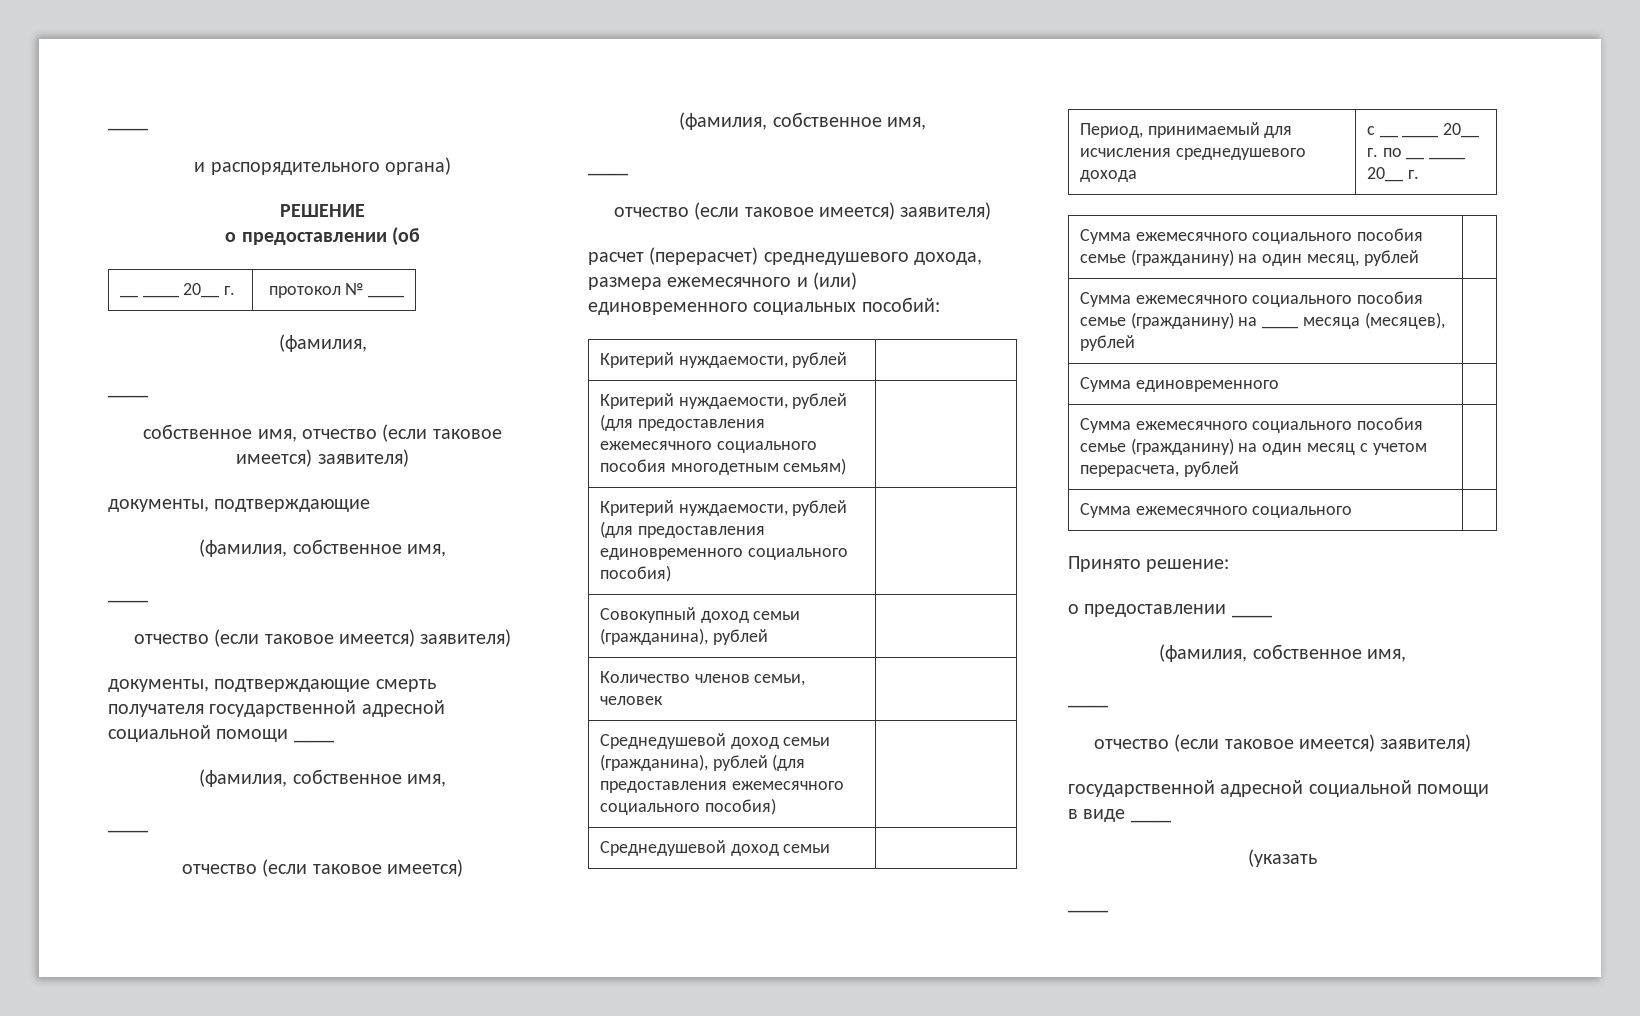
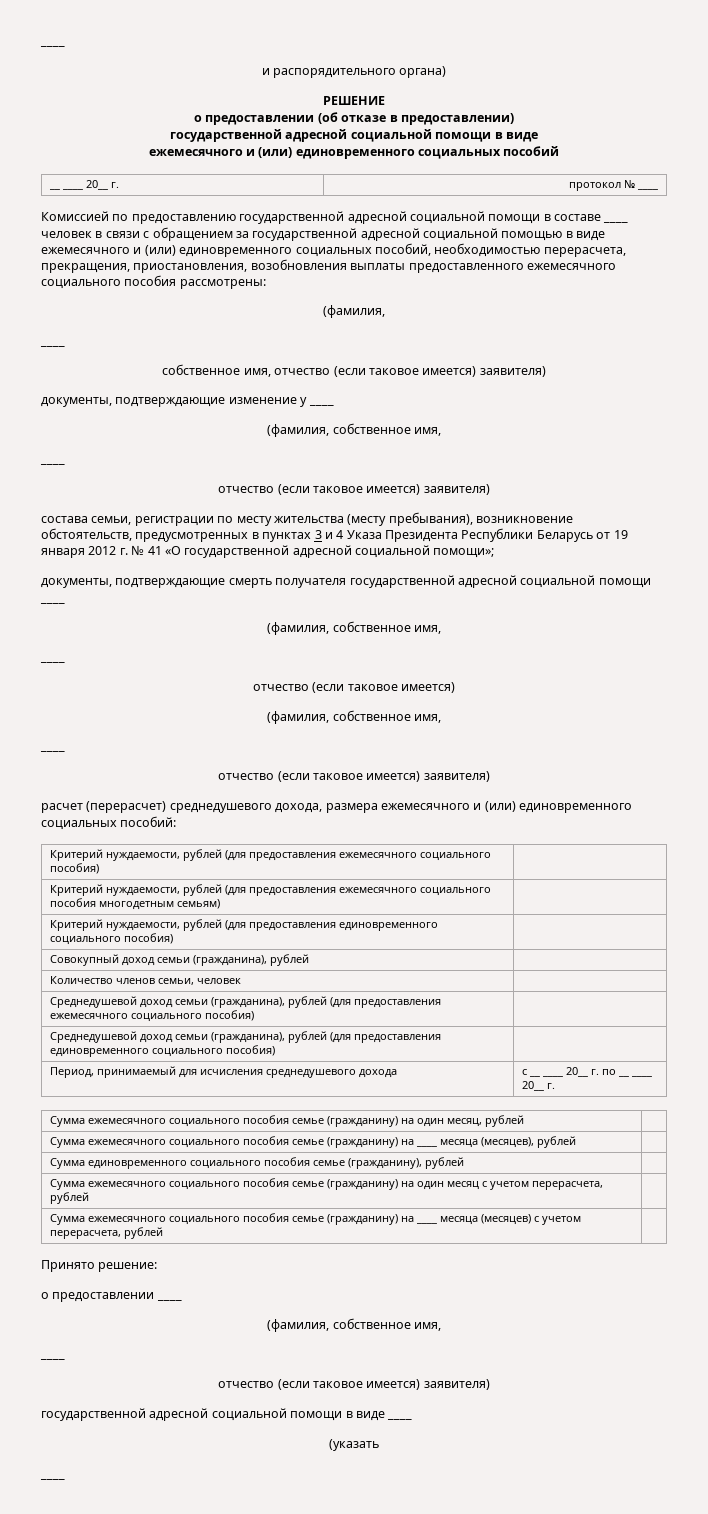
(420, 236) none -> [341,113,514,125] [170,129,538,142] [148,146,560,159] отказе в предоставлении) // государственной адресной социальной помощи в виде // ежемесячного и (или) единовременного социальных пособий
(405, 296) none -> [41,211,601,224] [603,221,629,223] [41,227,606,241] [41,243,626,257] [41,259,616,273] [41,275,266,289] // Комиссией по предоставлению государственной адресной социальной помощи в составе ____ человек в связи с обращением за государственной адресной социальной помощью в виде ежемесячного и (или) единовременного социальных пособий, необходимостью перерасчета, прекращения, приостановления, возобновления выплаты предоставленного ежемесячного социального пособия рассмотрены:
[199,539,446,557] [108,599,148,603] [133,629,512,647] // (фамилия, собственное имя, // ____ // отчество (если таковое имеется) заявителя) -> [228,397,334,407] [267,423,441,437] [40,463,65,465] [218,484,490,495] [41,512,573,526] [41,528,628,542] [41,545,495,558] изменение у ____ // (фамилия, собственное имя, // ____ // отчество (если таковое имеется) заявителя) // состава семьи, регистрации по месту жительства (месту пребывания), возникновение обстоятельств, предусмотренных в пунктах 3 и 4 Указа Президента Республики Беларусь от 19 января 2012 г. № 41 «О государственной адресной социальной помощи»;
(848, 360) none -> [224,850,491,861] [49,863,99,874] (для предоставления ежемесячного социального пособия)
(831, 848) none -> [210,1031,441,1043] [49,1045,275,1057] (гражданина), рублей (для предоставления единовременного социального пособия)
(1279, 386) none -> [189,1157,464,1169] социального пособия семье (гражданину), рублей
(1353, 512) none -> [242,1213,414,1225] [415,1214,581,1225] [49,1227,163,1239] пособия семье (гражданину) на ____ месяца (месяцев) с учетом перерасчета, рублей

